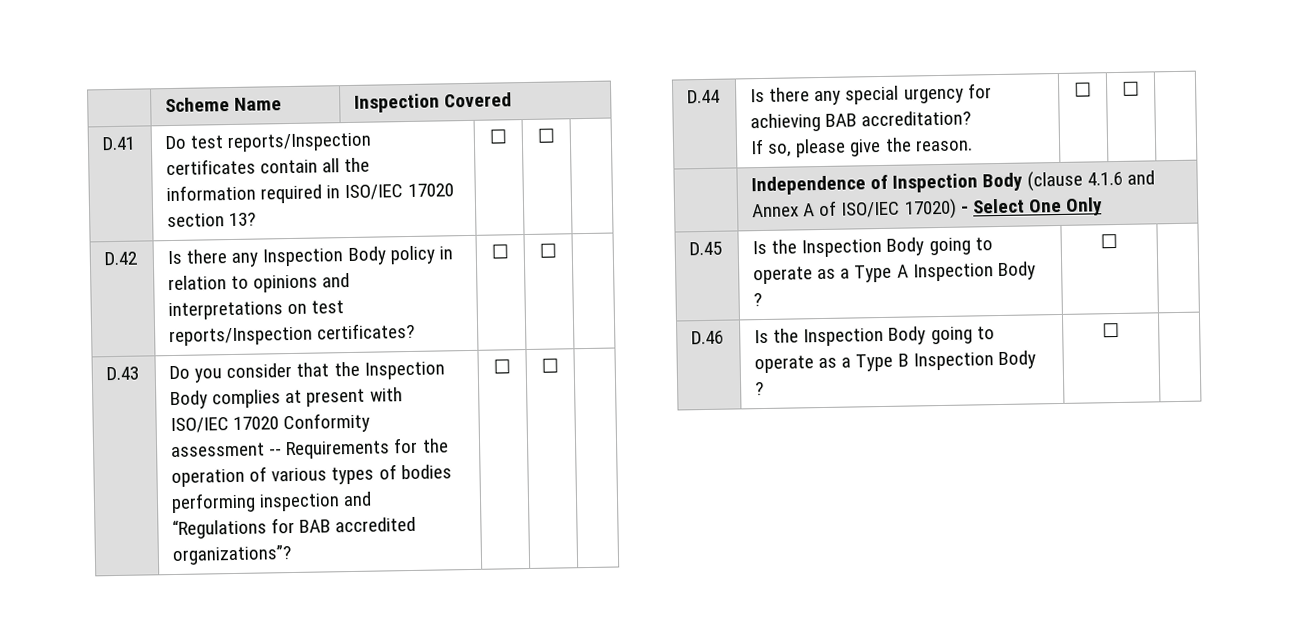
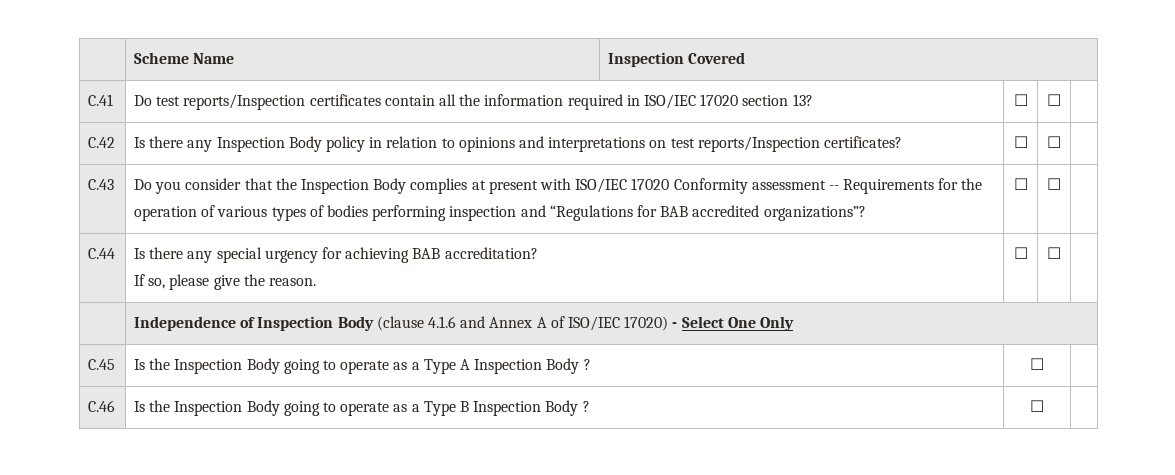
[102,136,137,151] D.41 -> [88,94,114,106] C.41
[104,251,138,266] D.42 -> [88,137,116,148] C.42
[106,366,140,381] D.43 -> [88,179,115,190] C.43
[687,89,721,104] D.44 -> [88,248,116,259] C.44
[689,241,723,256] D.45 -> [88,359,116,370] C.45
[691,330,725,345] D.46 -> [88,400,116,412] C.46

